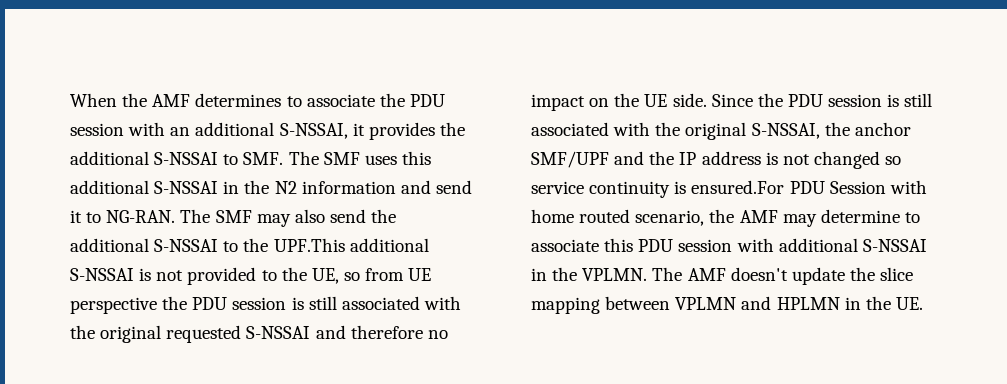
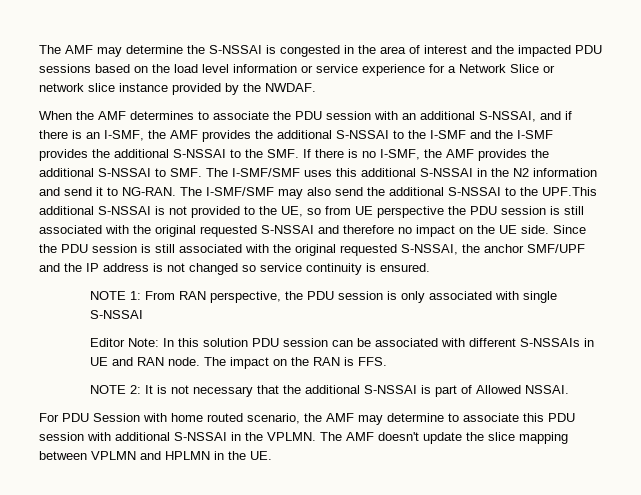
(70, 100) none -> [39,45,602,57] [39,64,555,76] [39,83,316,95] The AMF may determine the S-NSSAI is congested in the area of interest and the impacted PDU sessions based on the load level information or service experience for a Network Slice or network slice instance provided by the NWDAF. //
[352,123,365,136] it -> [540,111,572,120] [39,130,553,142] [39,149,474,161] and if there is an I-SMF, the AMF provides the additional S-NSSAI to the I-SMF and the I-SMF provides the additional S-NSSAI to the SMF. If there is no I-SMF, the AMF
[323,152,360,165] SMF -> [232,168,300,177] I-SMF/SMF
[215,210,252,223] SMF -> [206,187,274,196] I-SMF/SMF
(747, 131) none -> [340,244,397,256] requested
[691,180,785,194] ensured.For -> [380,263,430,272] [90,291,558,303] [90,310,144,319] [90,338,595,347] [90,357,388,369] [90,385,570,397] [39,413,59,422] ensured. // NOTE 1: From RAN perspective, the PDU session is only associated with single S-NSSAI // Editor Note: In this solution PDU session can be associated with different S-NSSAIs in UE and RAN node. The impact on the RAN is FFS. // NOTE 2: It is not necessary that the additional S-NSSAI is part of Allowed NSSAI. // For

